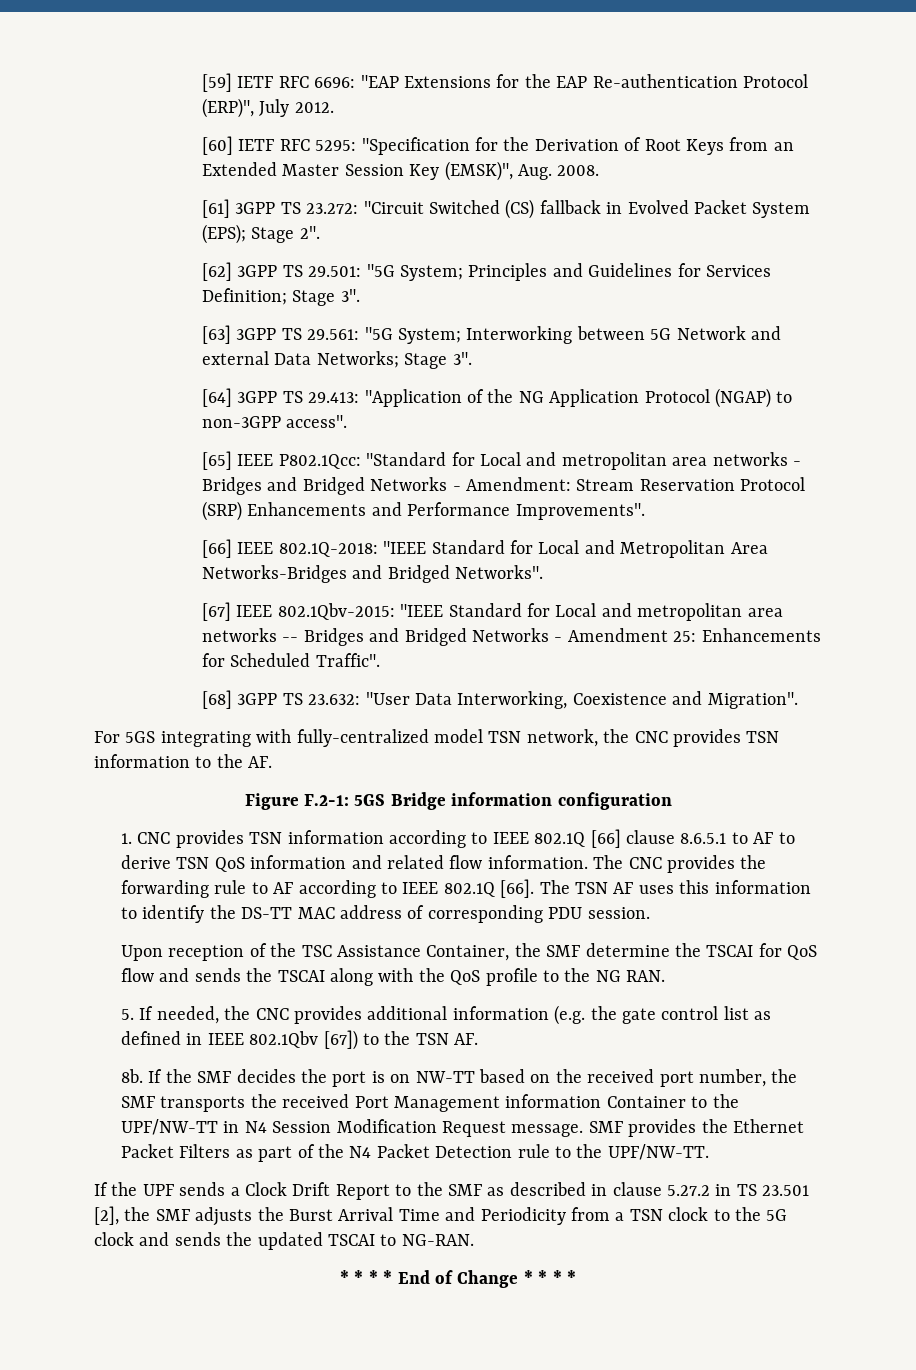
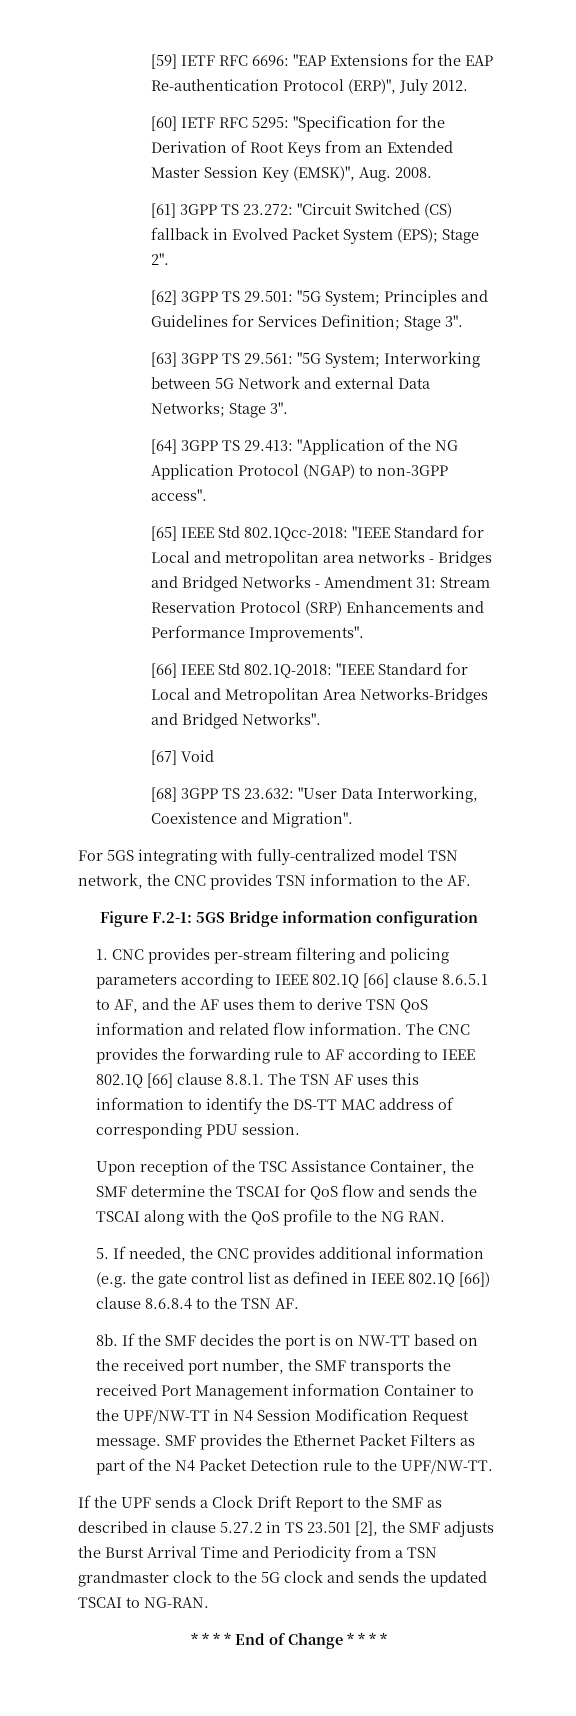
[278,452,447,469] P802.1Qcc: "Standard -> [218,526,459,541] Std 802.1Qcc-2018: "IEEE Standard
[466,477,572,491] Amendment: -> [324,576,437,588] Amendment 31:
(274, 548) none -> [218,663,241,675] Std
[236,603,783,621] [202,628,821,646] [202,653,380,667] IEEE 802.1Qbv-2015: "IEEE Standard for Local and metropolitan area networks -- Bridges and Bridged Networks - Amendment 25: Enhancements for Scheduled Traffic". -> [181,750,215,762] Void
[249,830,384,844] TSN information -> [214,947,450,964] [96,974,178,989] per-stream filtering and policing parameters
[753,832,774,844] AF -> [114,998,296,1013] AF, and the AF uses them
[500,879,535,898] [66]. -> [147,1073,265,1088] [66] clause 8.8.1.
[249,1030,358,1050] 802.1Qbv [67]) -> [408,1272,491,1287] [96,1297,193,1310] 802.1Q [66]) clause 8.6.8.4
(663, 1215) none -> [78,1571,169,1587] grandmaster

